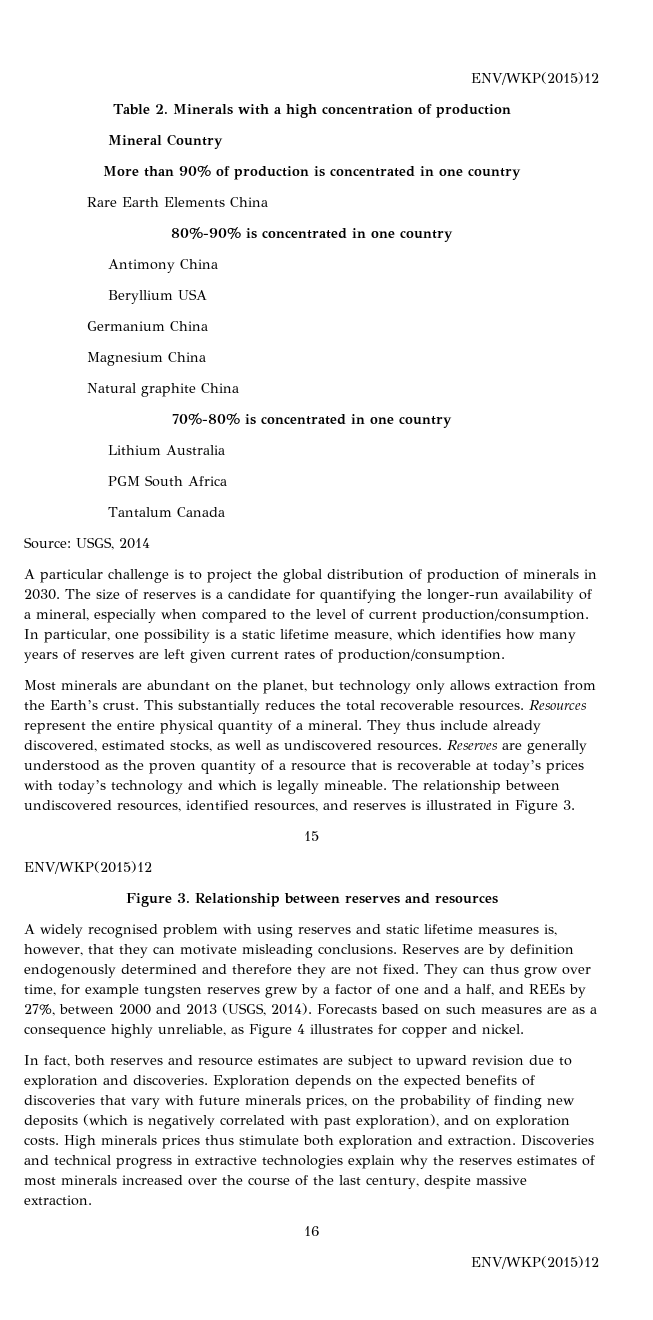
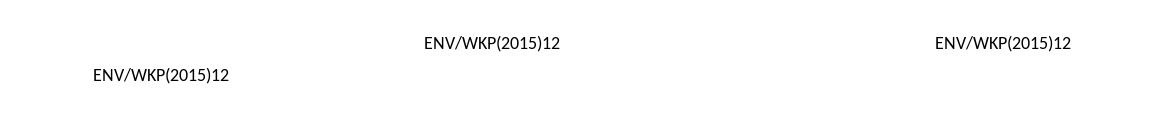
[471,72,599,85] [112,104,511,118] [108,134,224,149] [103,165,521,180] [87,197,269,207] [171,227,453,242] [108,259,219,273] [108,289,208,304] [87,321,209,331] [87,352,207,366] [87,383,240,397] [172,413,452,428] [108,445,226,455] [108,475,228,487] [108,507,226,517] [24,537,150,550] [24,569,597,583] [24,589,592,603] [24,609,589,623] [24,629,576,643] [24,649,505,663] [24,680,596,694] [24,700,587,714] [24,720,541,734] [24,740,587,754] [24,760,584,774] [24,780,560,794] [24,800,575,814] [304,831,319,841] [24,861,152,874] [125,893,498,907] [24,924,557,938] [24,944,574,958] [24,964,591,978] [24,984,586,998] [24,1003,597,1016] [24,1024,524,1038] [24,1055,572,1069] [24,1075,535,1089] [24,1095,575,1109] [24,1114,570,1129] [24,1135,594,1149] [24,1155,595,1169] [24,1175,527,1189] [24,1195,92,1206] [304,1226,319,1236] ENV/WKP(2015)12 // Table 2. Minerals with a high concentration of production // Mineral Country // More than 90% of production is concentrated in one country // Rare Earth Elements China // 80%-90% is concentrated in one country // Antimony China // Beryllium USA // Germanium China // Magnesium China // Natural graphite China // 70%-80% is concentrated in one country // Lithium Australia // PGM South Africa // Tantalum Canada // Source: USGS, 2014 // A particular challenge is to project the global distribution of production of minerals in 2030. The size of reserves is a candidate for quantifying the longer-run availability of a mineral, especially when compared to the level of current production/consumption. In particular, one possibility is a static lifetime measure, which identifies how many years of reserves are left given current rates of production/consumption. // Most minerals are abundant on the planet, but technology only allows extraction from the Earth’s crust. This substantially reduces the total recoverable resources. Resources represent the entire physical quantity of a mineral. They thus include already discovered, estimated stocks, as well as undiscovered resources. Reserves are generally understood as the proven quantity of a resource that is recoverable at today’s prices with today’s technology and which is legally mineable. The relationship between undiscovered resources, identified resources, and reserves is illustrated in Figure 3. // 15 // ENV/WKP(2015)12 // Figure 3. Relationship between reserves and resources // A widely recognised problem with using reserves and static lifetime measures is, however, that they can motivate misleading conclusions. Reserves are by definition endogenously determined and therefore they are not fixed. They can thus grow over time, for example tungsten reserves grew by a factor of one and a half, and REEs by 27%, between 2000 and 2013 (USGS, 2014). Forecasts based on such measures are as a consequence highly unreliable, as Figure 4 illustrates for copper and nickel. // In fact, both reserves and resource estimates are subject to upward revision due to exploration and discoveries. Exploration depends on the expected benefits of discoveries that vary with future minerals prices, on the probability of finding new deposits (which is negatively correlated with past exploration), and on exploration costs. High minerals prices thus stimulate both exploration and extraction. Discoveries and technical progress in extractive technologies explain why the reserves estimates of most minerals increased over the course of the last century, despite massive extraction. // 16 -> [424,35,560,52] [93,67,229,84] ENV/WKP(2015)12 // ENV/WKP(2015)12

